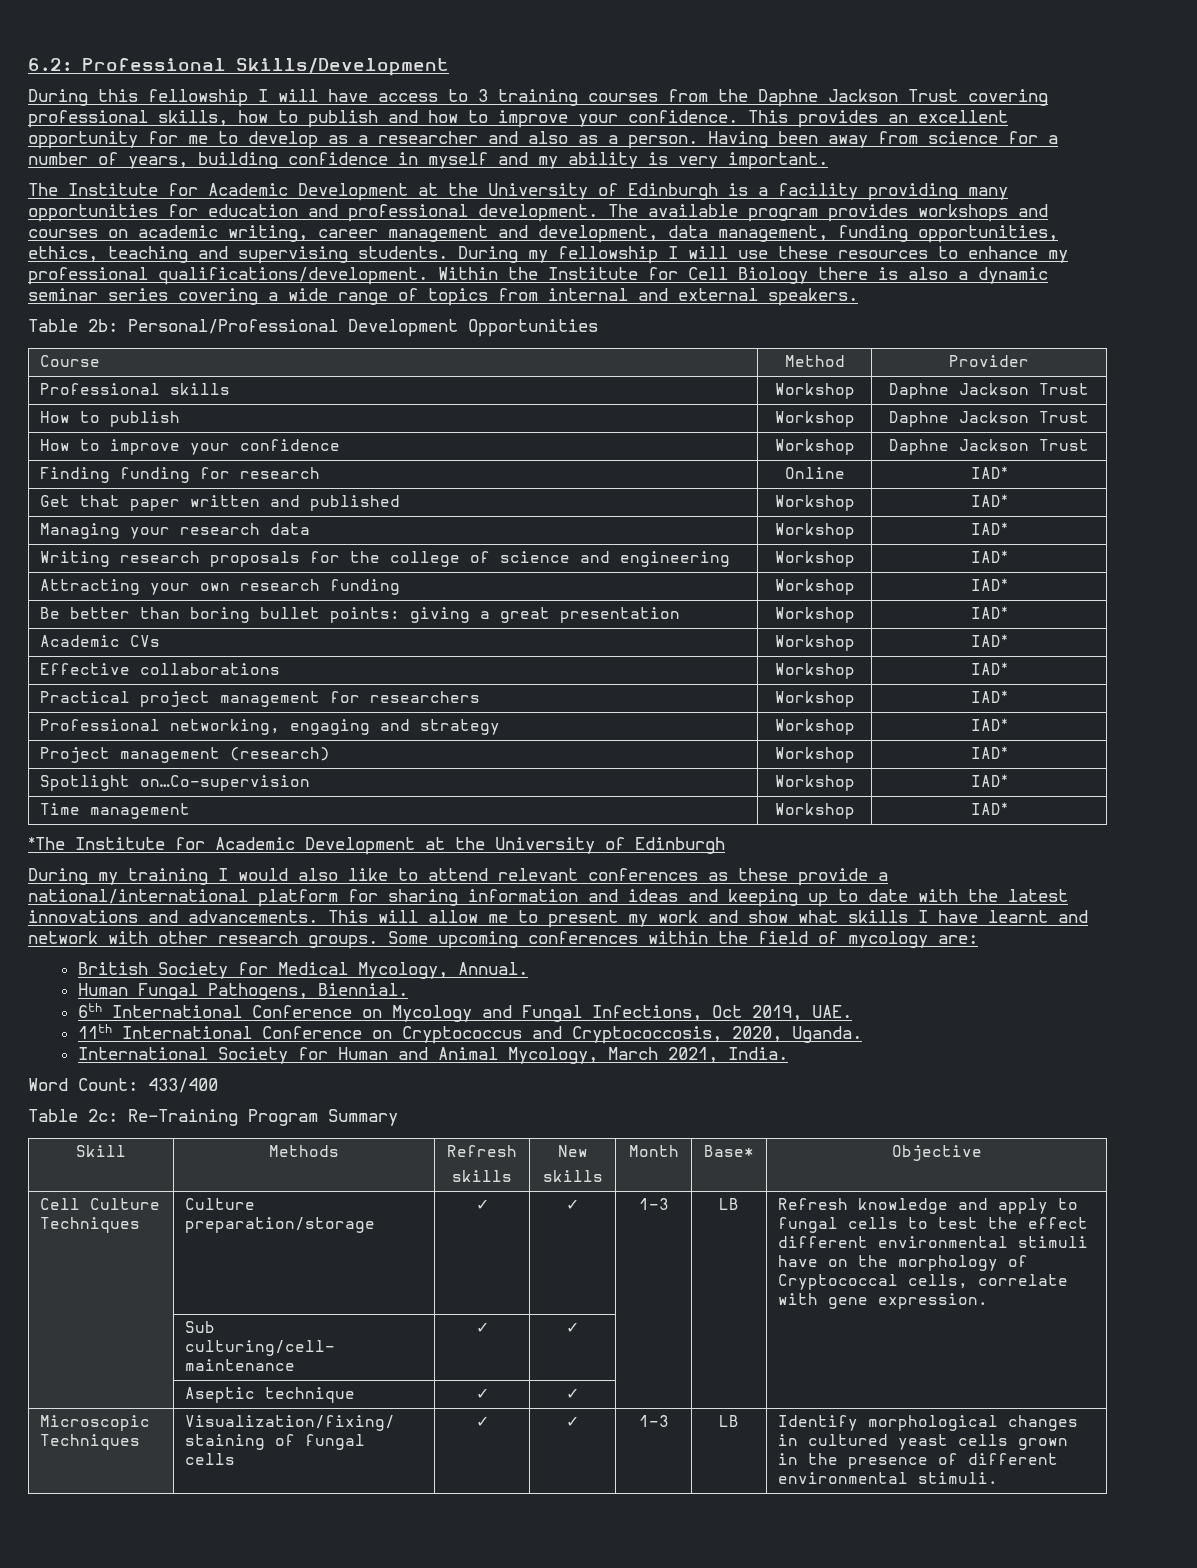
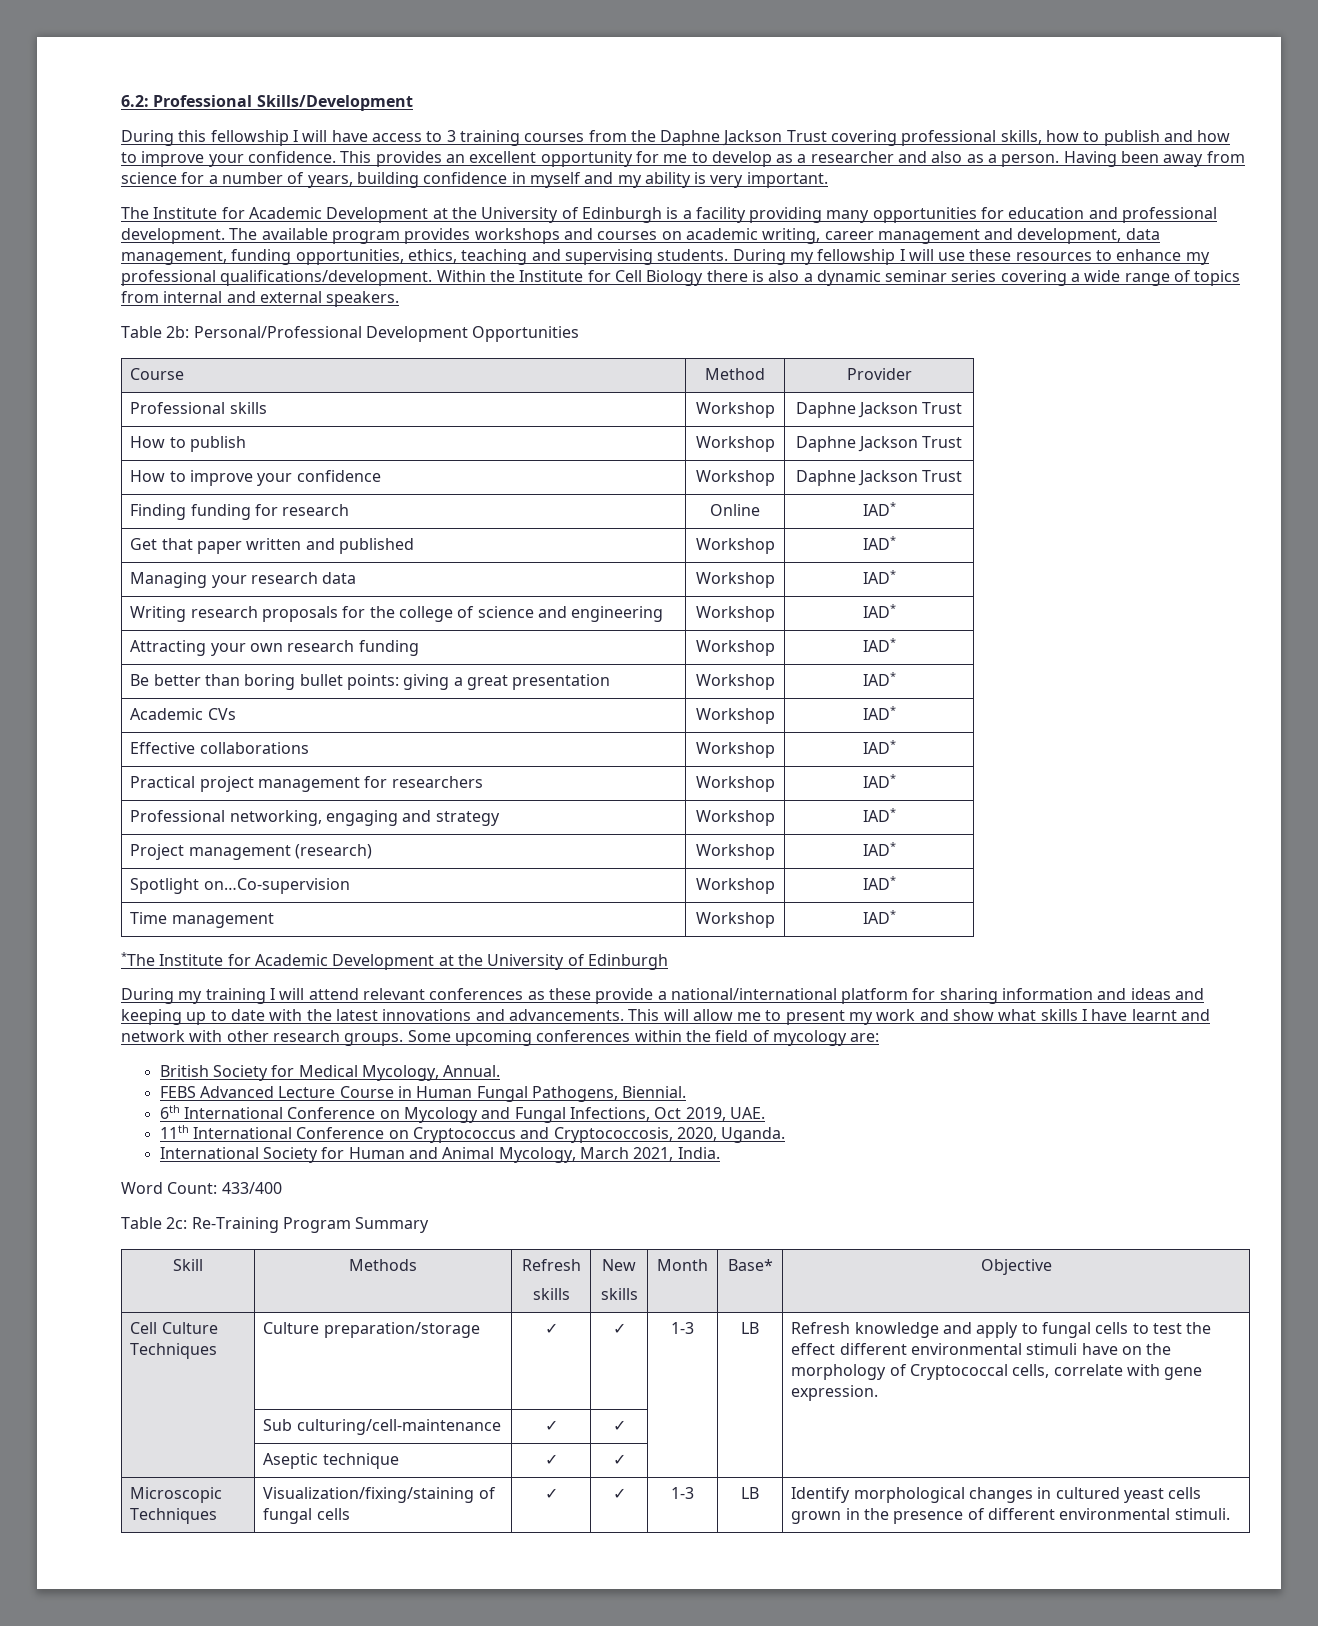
[238,868,418,881] would also like to -> [279,988,305,1000] will
(528, 968) none -> [159,1086,413,1098] FEBS Advanced Lecture Course in

